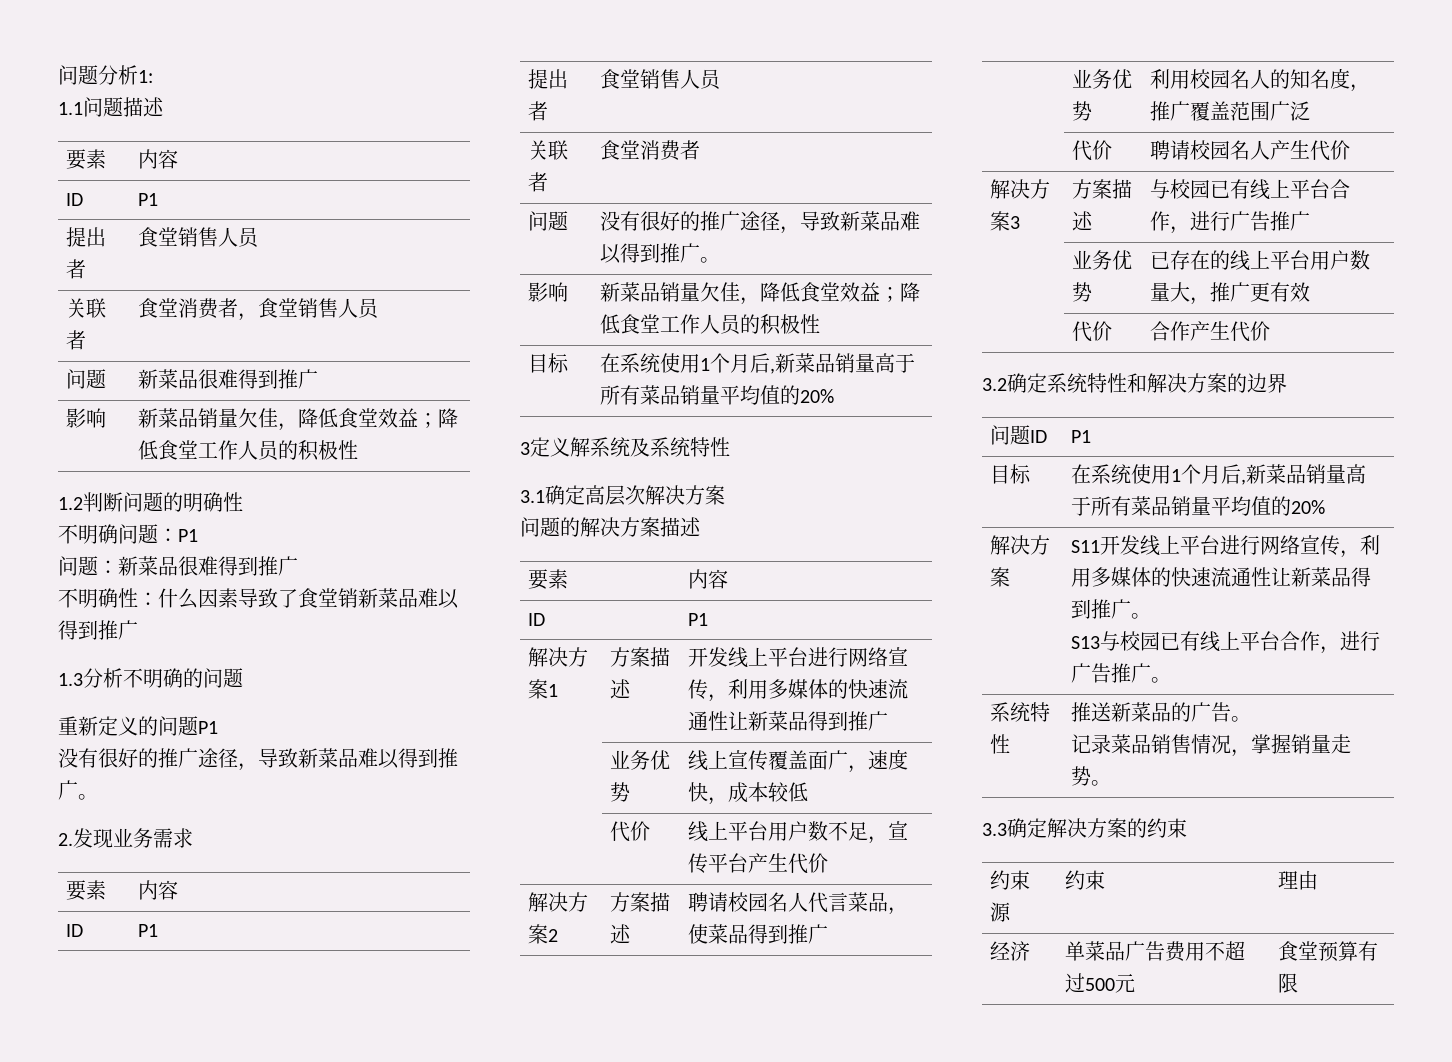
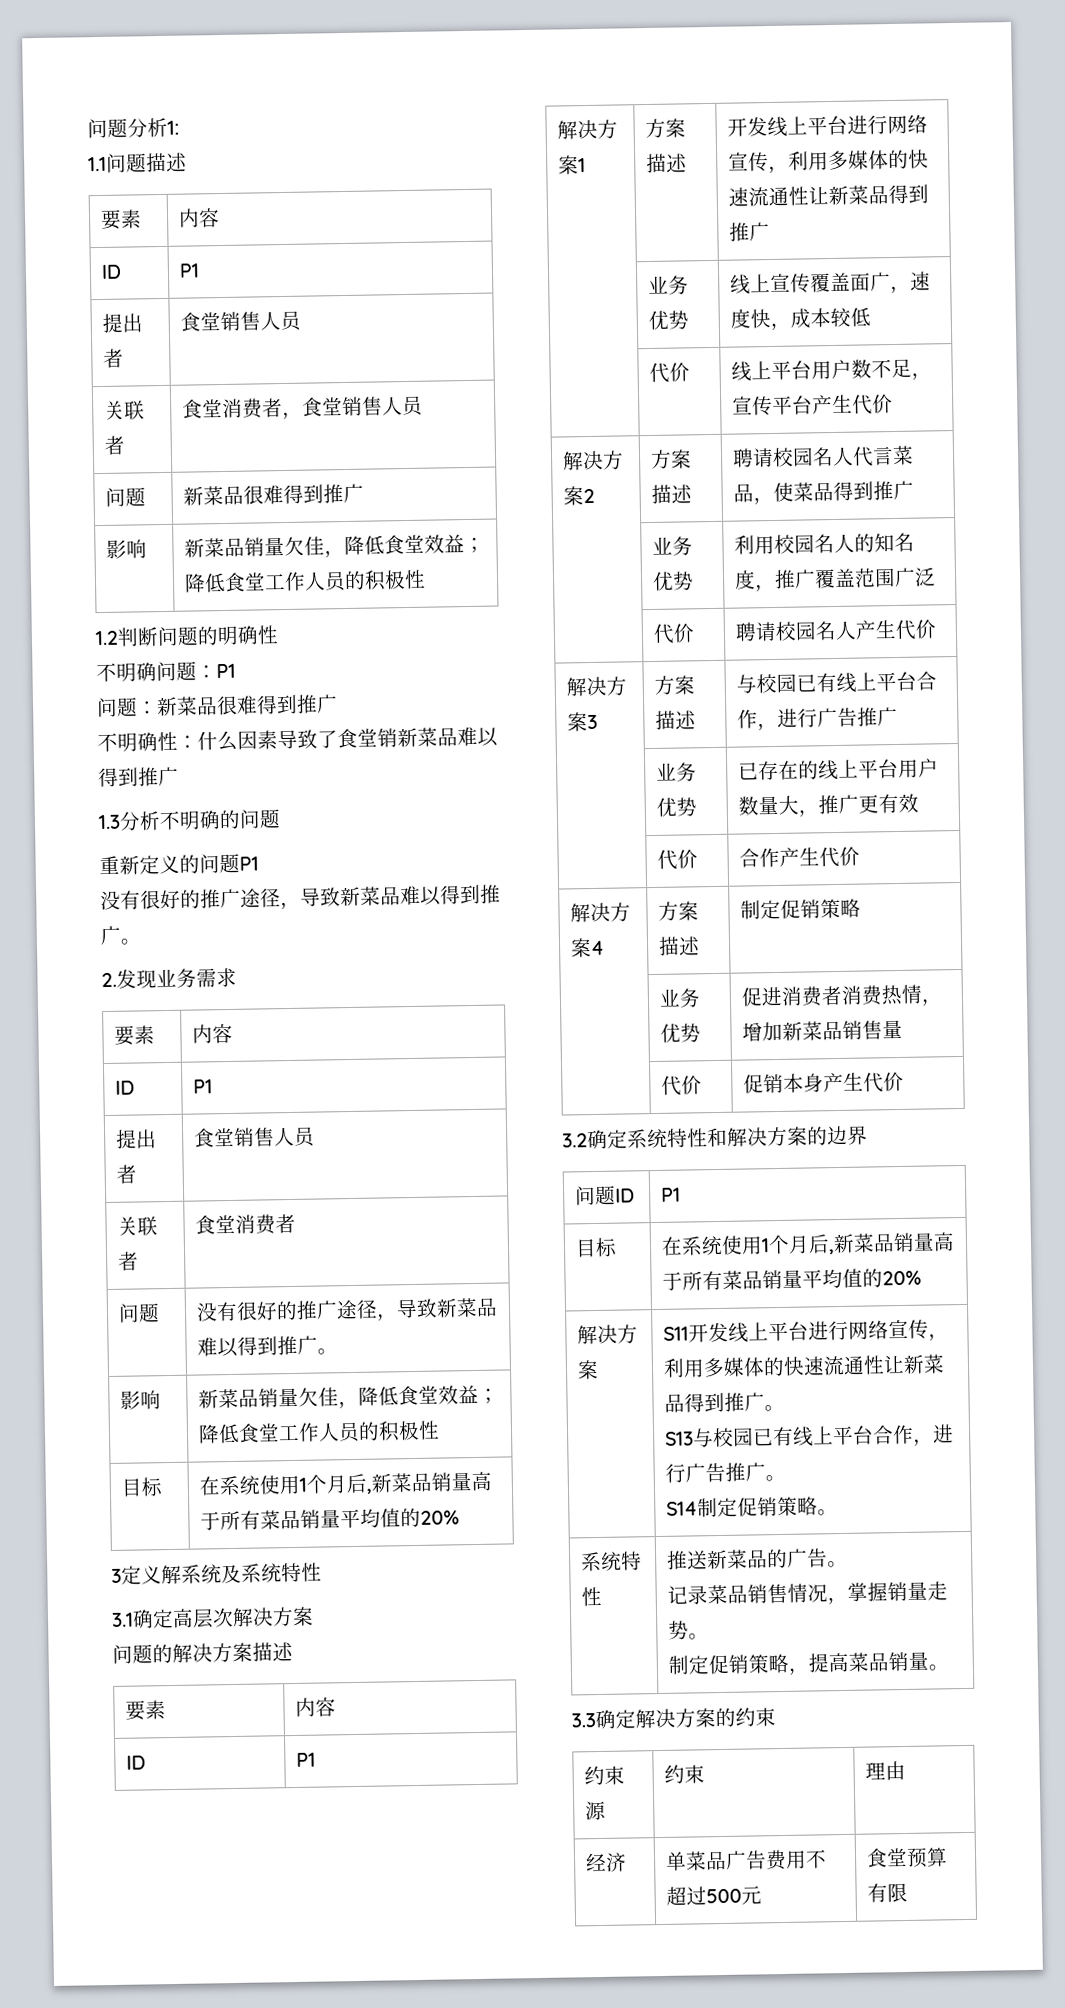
(1271, 331) none -> [569,902,631,923] [569,938,605,958] [657,901,699,921] [657,936,700,956] [739,898,861,920] [658,988,701,1008] [659,1023,701,1043] [740,984,943,1007] [741,1019,903,1042] [660,1075,702,1096] [742,1071,904,1094] // 解决方案4 | 方案描述 | 制定促销策略 // | 业务优势 | 促进消费者消费热情，增加新菜品销售量 // | 代价 | 促销本身产生代价
(1172, 680) none -> [665,1496,838,1518] // S14制定促销策略。
(1112, 783) none -> [667,1651,949,1675] // 制定促销策略，提高菜品销量。

